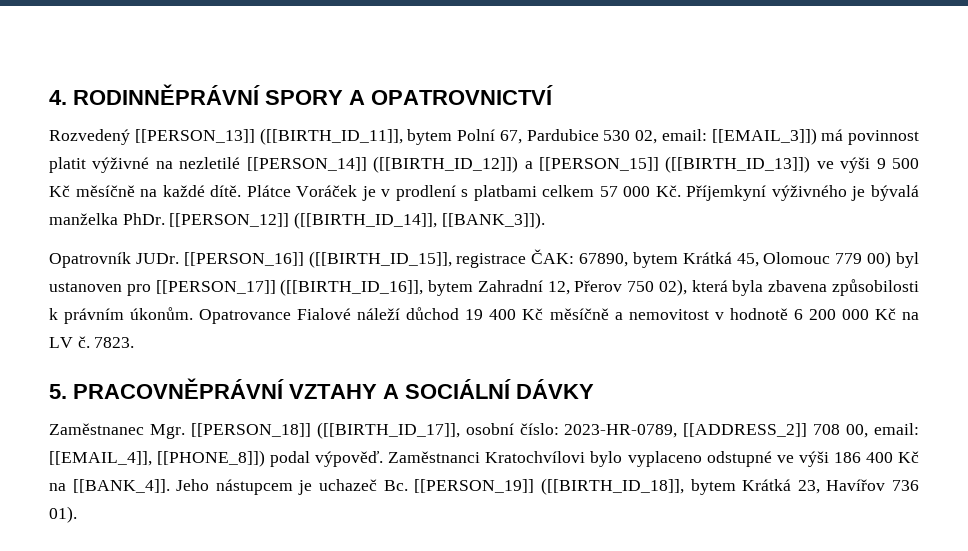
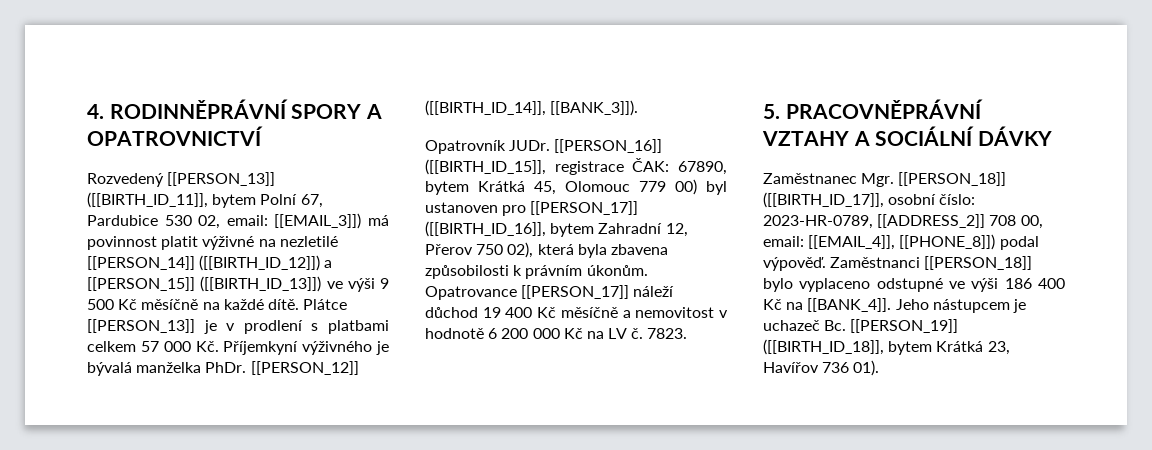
[296,185,358,197] Voráček -> [87,319,195,333] [[PERSON_13]]
[297,308,352,320] Fialové -> [521,285,630,299] [[PERSON_17]]
[485,451,586,463] Kratochvílovi -> [924,256,1033,270] [[PERSON_18]]

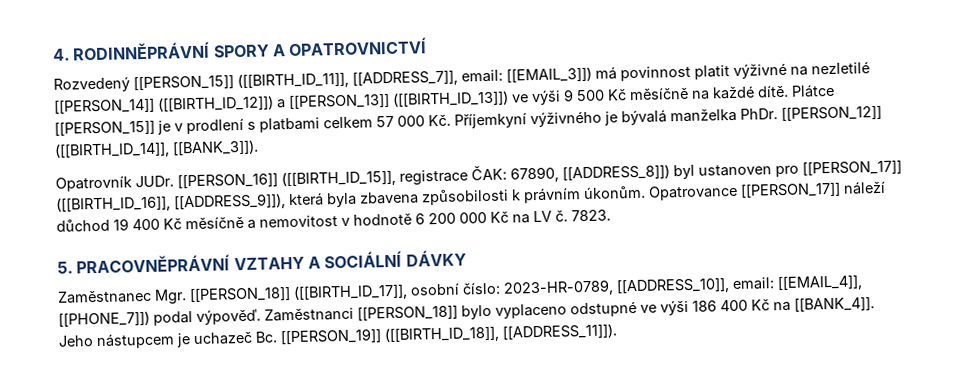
[167,172,276,186] [87,192,323,208] [87,215,221,229] [[PERSON_13]] ([[BIRTH_ID_11]], bytem Polní 67, Pardubice 530 02, -> [133,69,458,91] [[PERSON_15]] ([[BIRTH_ID_11]], [[ADDRESS_7]],
[87,277,195,291] [[PERSON_15]] -> [288,92,390,110] [[PERSON_13]]
[87,319,195,333] [[PERSON_13]] -> [54,119,155,136] [[PERSON_15]]
[425,179,697,195] bytem Krátká 45, Olomouc 779 00) -> [562,164,670,181] [[ADDRESS_8]])
[550,223,688,237] [425,242,534,258] bytem Zahradní 12, Přerov 750 02), -> [173,193,286,211] [[ADDRESS_9]]),
[877,214,1043,229] [[ADDRESS_2]] 708 00, -> [616,277,730,295] [[ADDRESS_10]],
[899,234,996,250] [[PHONE_8]]) -> [58,310,150,327] [[PHONE_7]])
[888,341,1010,355] [763,360,880,376] bytem Krátká 23, Havířov 736 01). -> [502,323,617,340] [[ADDRESS_11]]).

